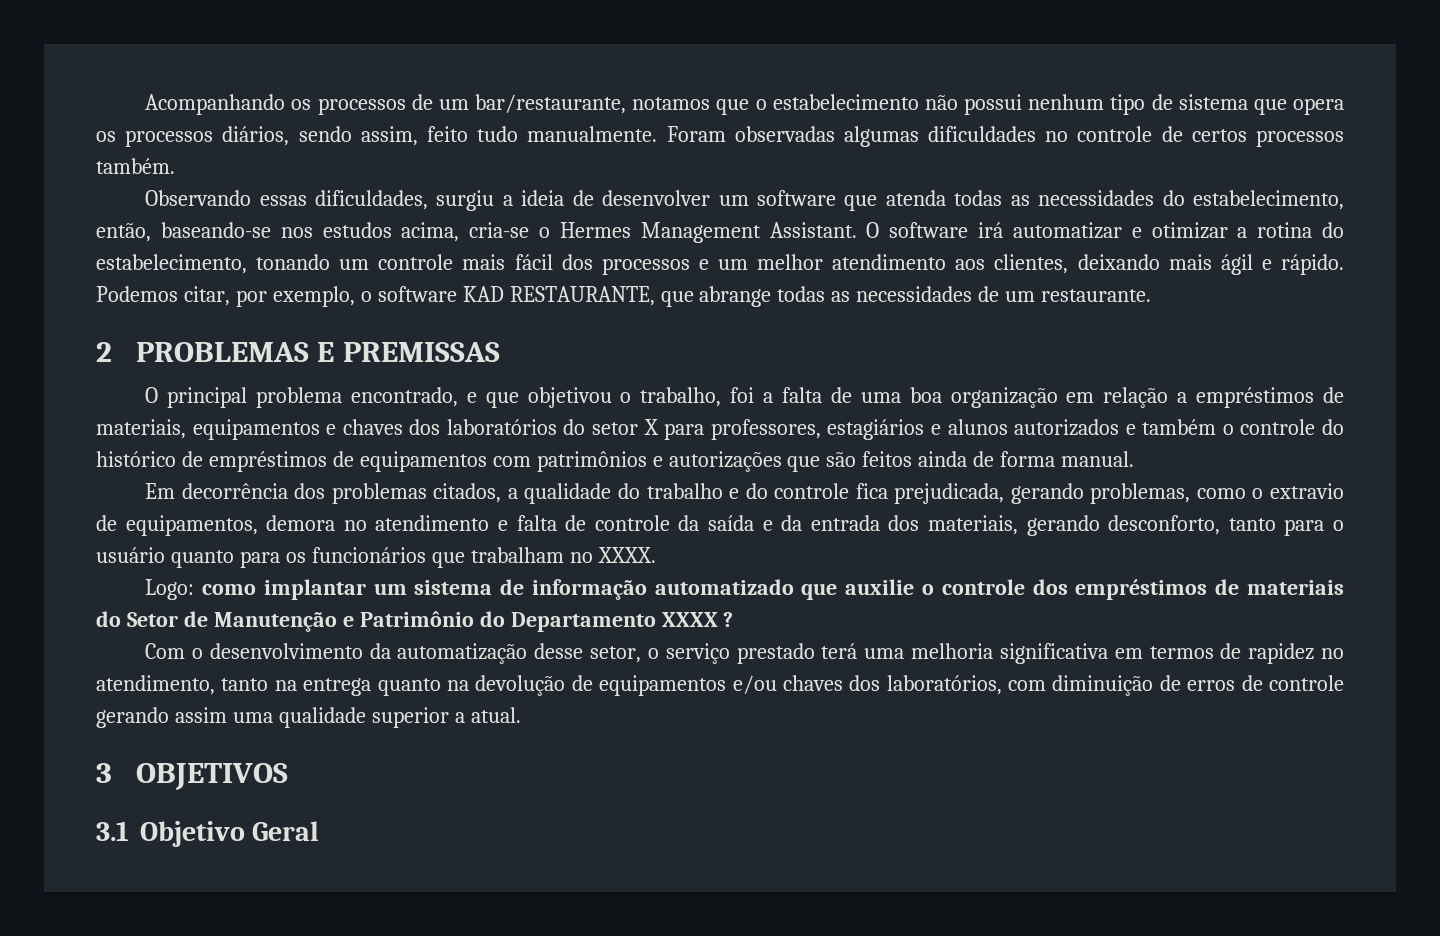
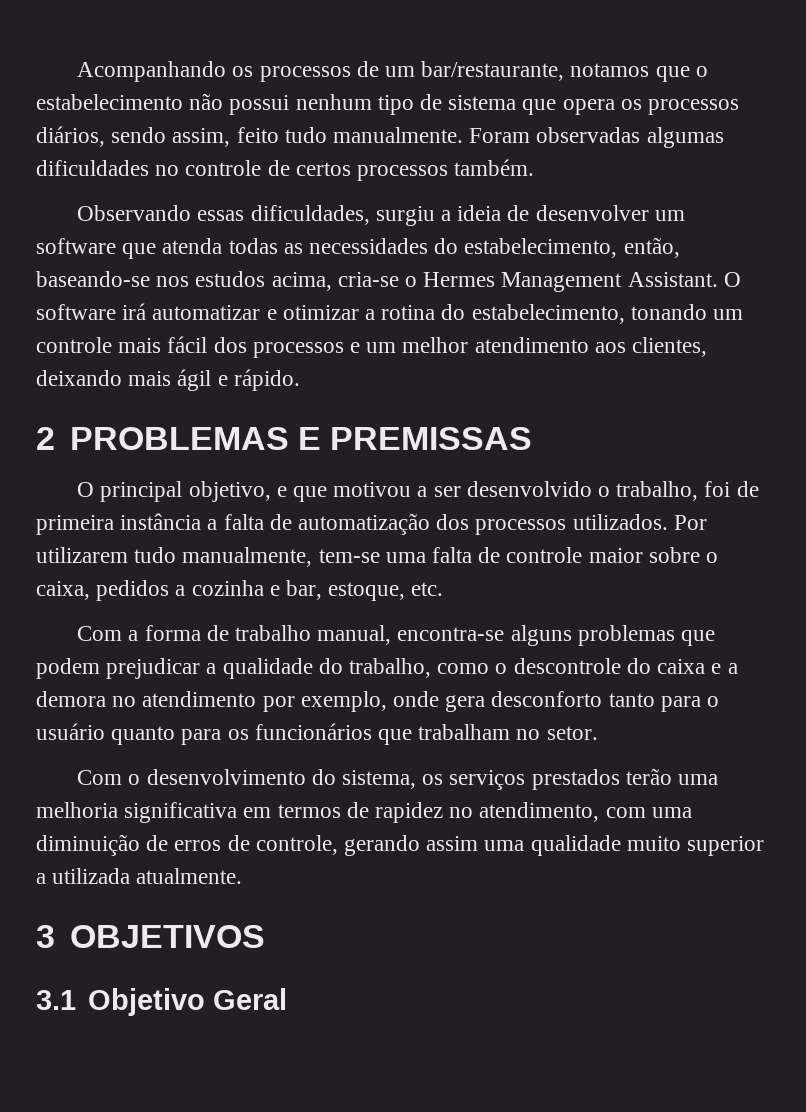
[96,286,1152,307] Podemos citar, por exemplo, o software KAD RESTAURANTE, que abrange todas as necessidades de um restaurante. -> (300, 380) none
[255,387,1344,408] [96,419,1344,440] [96,451,1135,472] [145,483,1344,504] [96,515,1221,536] problema encontrado, e que objetivou o trabalho, foi a falta de uma boa organização em relação a empréstimos de materiais, equipamentos e chaves dos laboratórios do setor X para professores, estagiários e alunos autorizados e também o controle do histórico de empréstimos de equipamentos com patrimônios e autorizações que são feitos ainda de forma manual. // Em decorrência dos problemas citados, a qualidade do trabalho e do controle fica prejudicada, gerando problemas, como o extravio de equipamentos, demora no atendimento e falta de controle da saída e da entrada dos materiais, gerando desconforto, -> [188,481,759,502] [36,513,707,535] [36,547,719,567] [36,580,444,601] [77,625,715,646] [36,658,738,679] [36,691,603,712] objetivo, e que motivou a ser desenvolvido o trabalho, foi de primeira instância a falta de automatização dos processos utilizados. Por utilizarem tudo manualmente, tem-se uma falta de controle maior sobre o caixa, pedidos a cozinha e bar, estoque, etc. // Com a forma de trabalho manual, encontra-se alguns problemas que podem prejudicar a qualidade do trabalho, como o descontrole do caixa e a demora no atendimento por exemplo, onde gera desconforto
[597,547,656,563] [145,579,1345,600] [96,611,734,632] [145,643,858,664] XXXX. // Logo: como implantar um sistema de informação automatizado que auxilie o controle dos empréstimos de materiais do Setor de Manutenção e Patrimônio do Departamento XXXX ? // Com o desenvolvimento da automatização desse setor, o serviço prestado terá -> [546,726,598,740] [77,768,672,790] setor. // Com o desenvolvimento do sistema, os serviços prestados terão
[221,675,1047,696] tanto na entrega quanto na devolução de equipamentos e/ou chaves dos laboratórios, com -> [605,807,692,818] com uma
[1269,675,1344,691] controle -> [255,835,338,855] controle,
(366, 717) none -> [626,836,681,851] muito
[470,707,521,723] atual. -> [52,868,243,884] utilizada atualmente.

